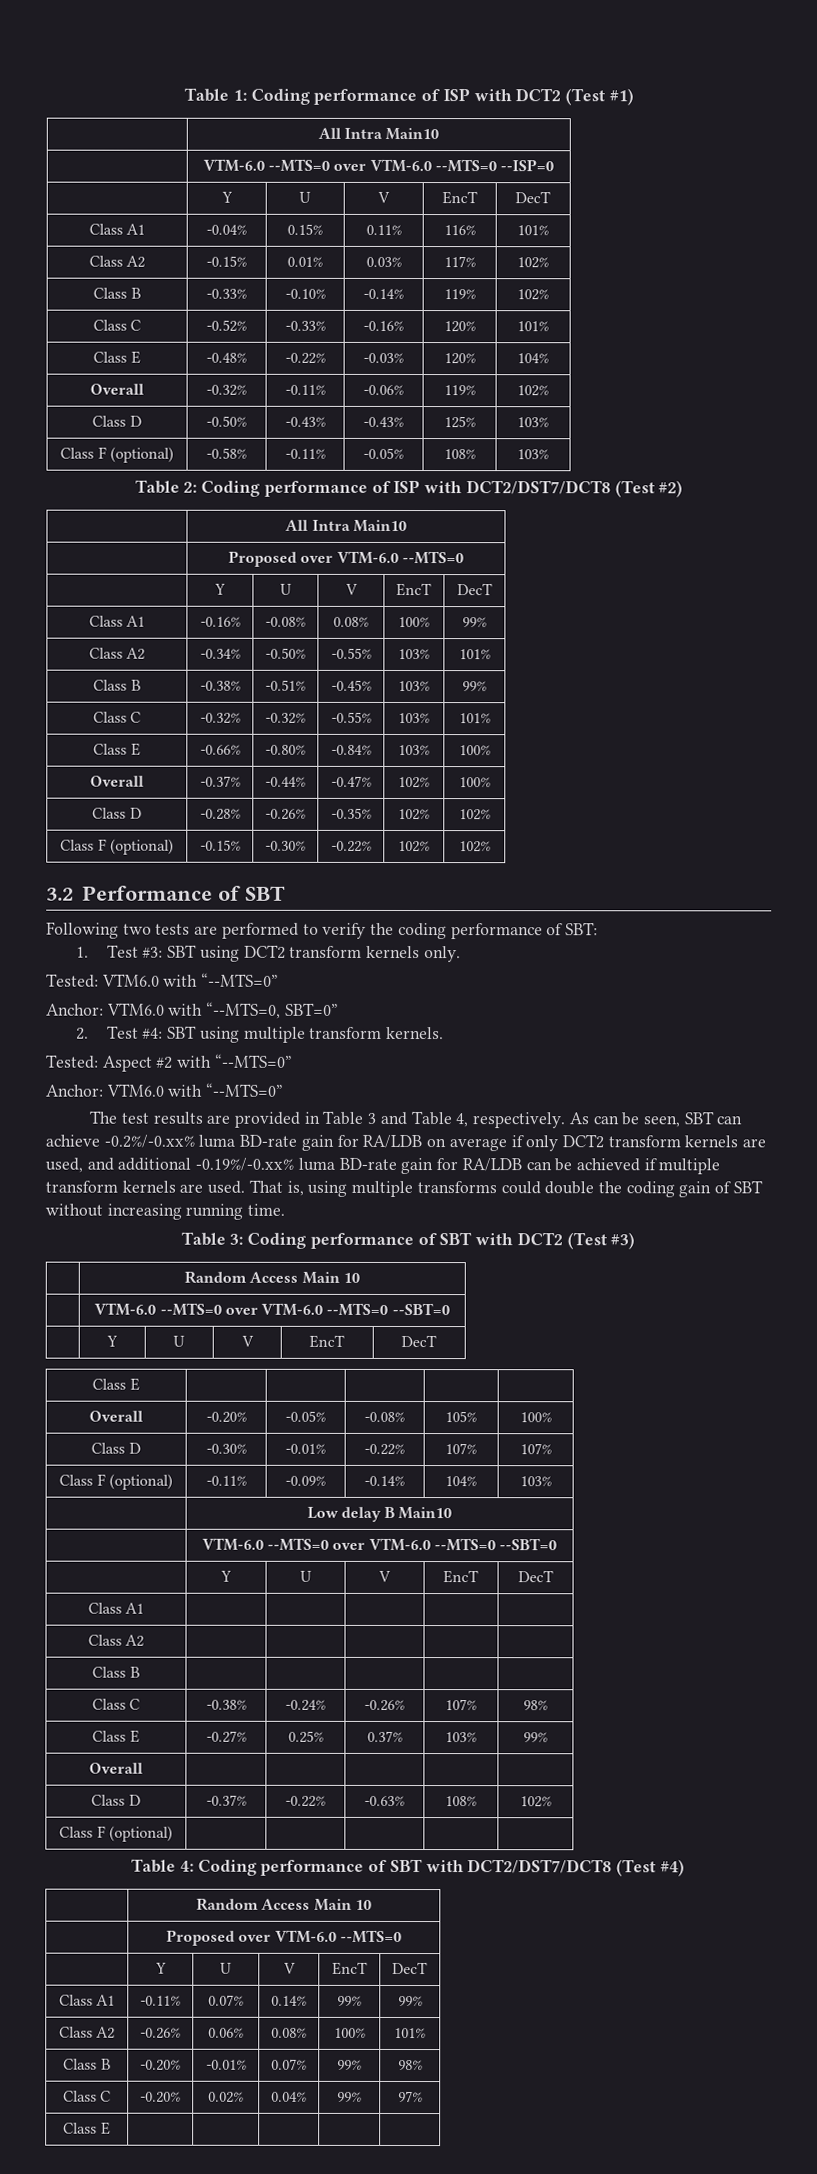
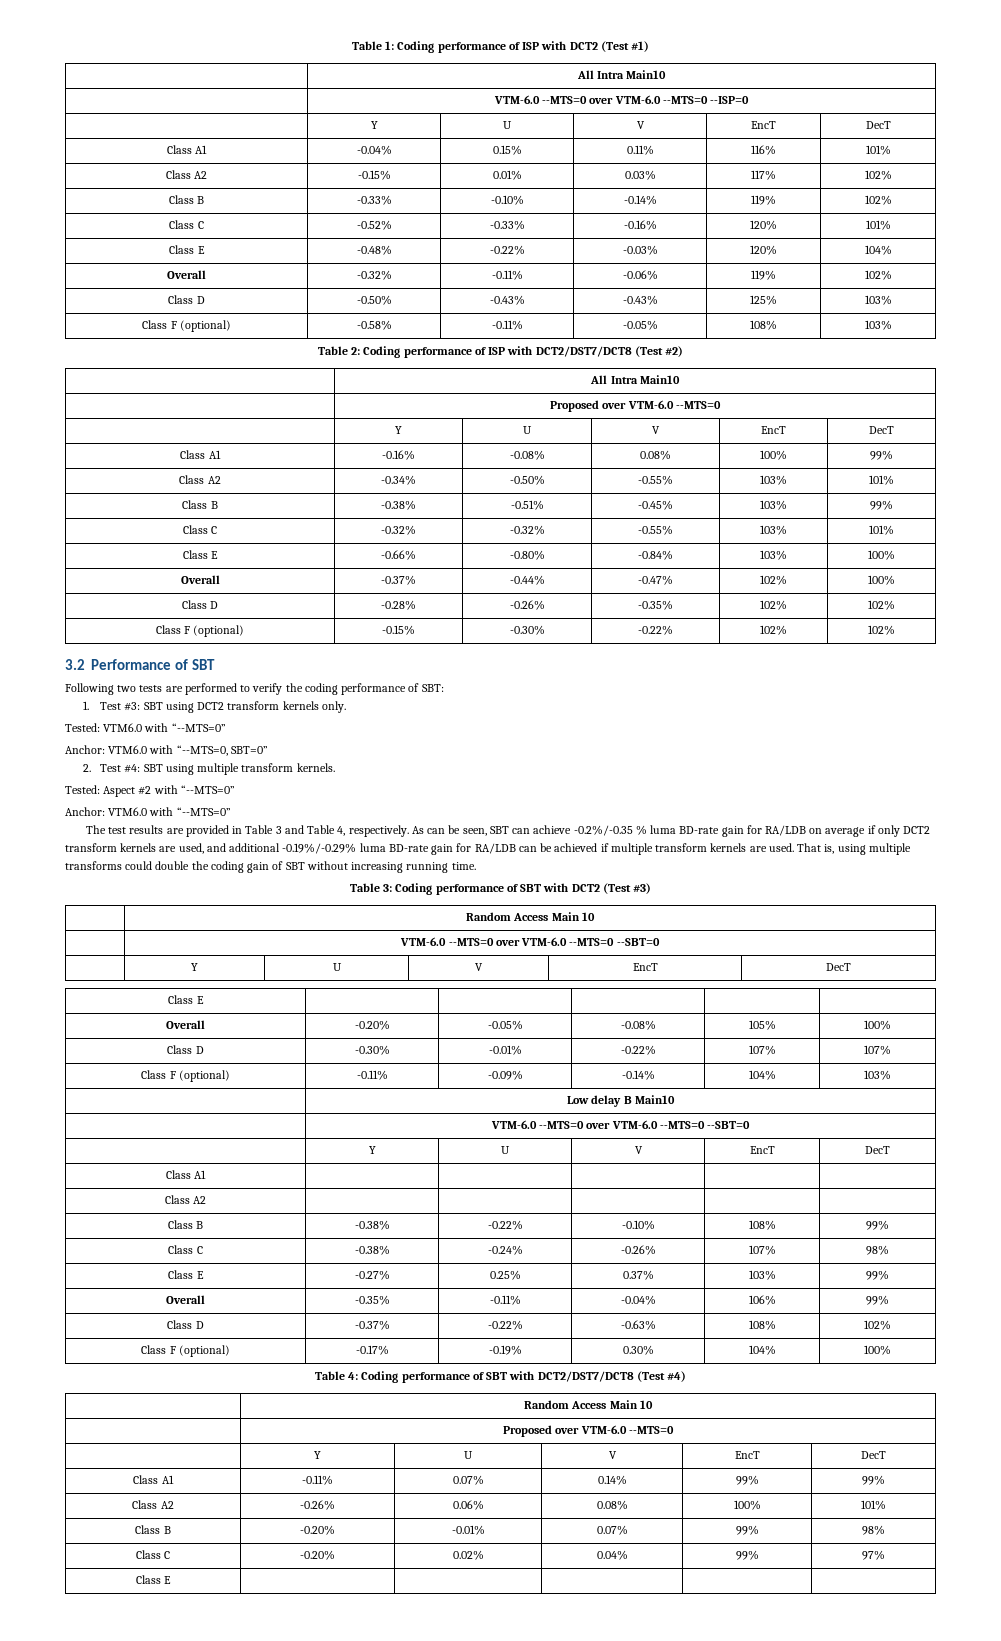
[103,1134,195,1148] -0.2%/-0.xx% -> [573,825,647,836] -0.2%/-0.35 %
[195,1157,295,1171] -0.19%/-0.xx% -> [282,843,357,854] -0.19%/-0.29%
(140, 1672) | | | | -> [354,1220,390,1230] [487,1220,523,1230] [621,1220,655,1230] [748,1220,776,1230] [866,1220,889,1230] -0.38% | -0.22% | -0.10% | 108% | 99%
(143, 1768) | | | | -> [354,1295,390,1305] [489,1295,521,1305] [620,1295,656,1305] [748,1295,776,1305] [866,1295,889,1305] -0.35% | -0.11% | -0.04% | 106% | 99%
(173, 1833) | | | | -> [355,1345,389,1355] [488,1345,522,1355] [622,1345,654,1355] [748,1345,776,1355] [864,1345,891,1355] -0.17% | -0.19% | 0.30% | 104% | 100%

